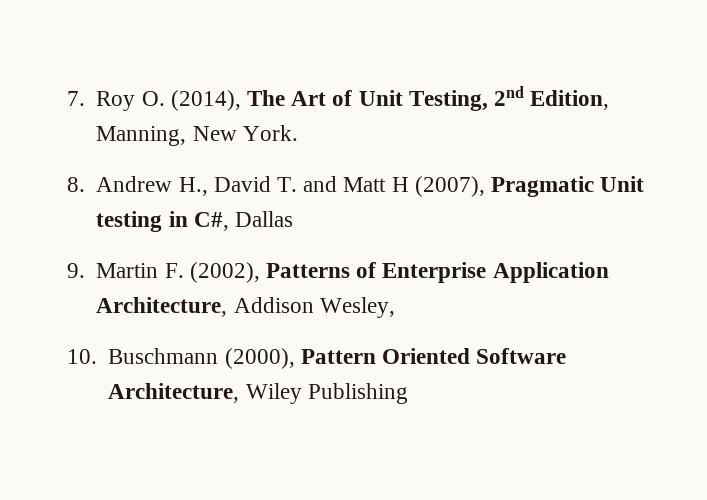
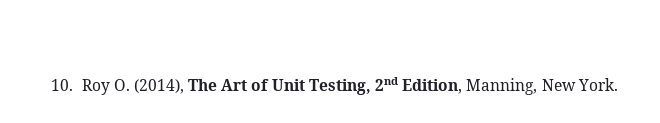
[66,91,85,106] 7. -> [51,79,74,91] 10.
[66,176,645,197] [96,211,294,232] [66,262,609,283] [96,297,395,318] [66,348,567,369] [108,383,408,404] // 8. Andrew H., David T. and Matt H (2007), Pragmatic Unit testing in C#, Dallas // 9. Martin F. (2002), Patterns of Enterprise Application Architecture, Addison Wesley, // 10. Buschmann (2000), Pattern Oriented Software Architecture, Wiley Publishing -> (618, 84) none

